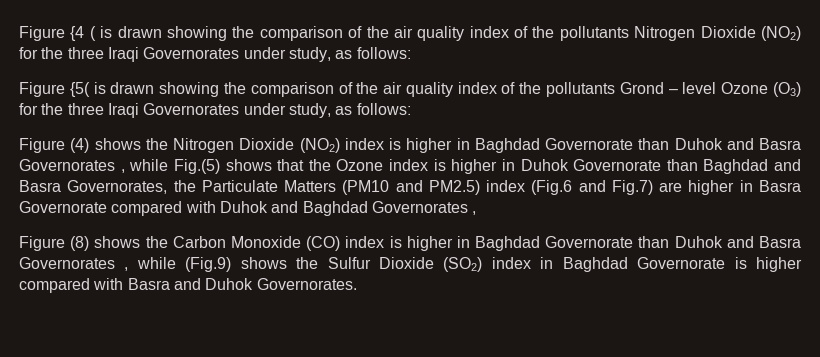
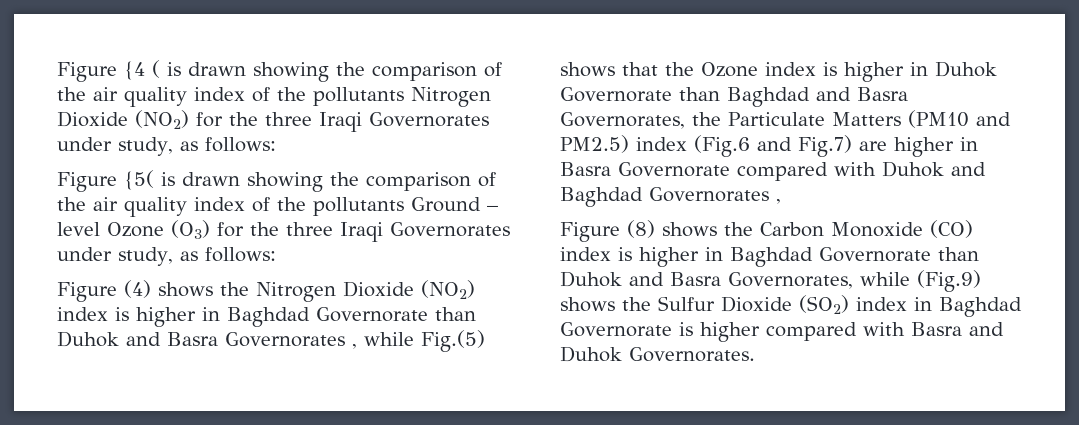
[619,82,664,94] Grond -> [411,197,481,212] Ground
[19,257,129,271] Governorates , -> [728,272,853,289] Governorates,

